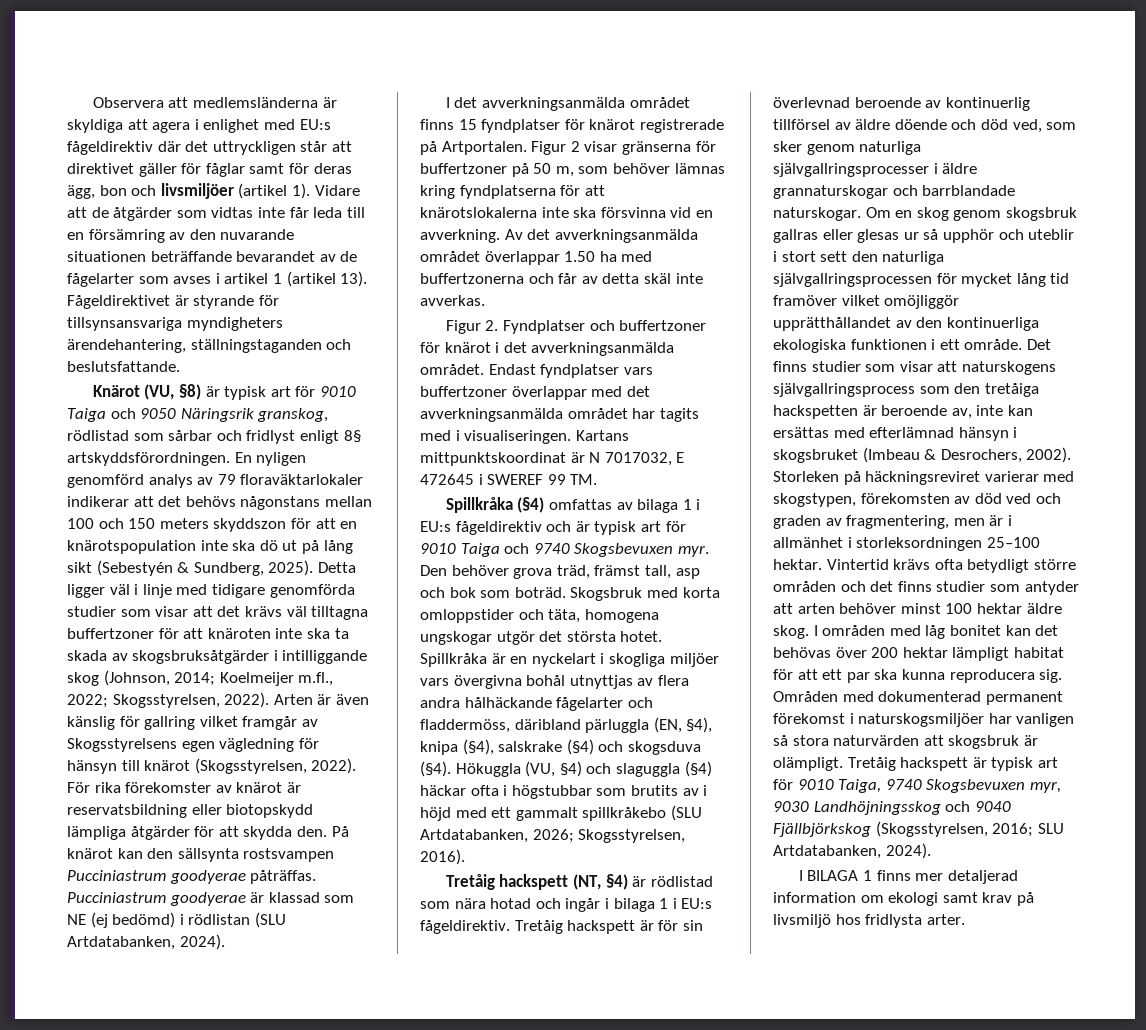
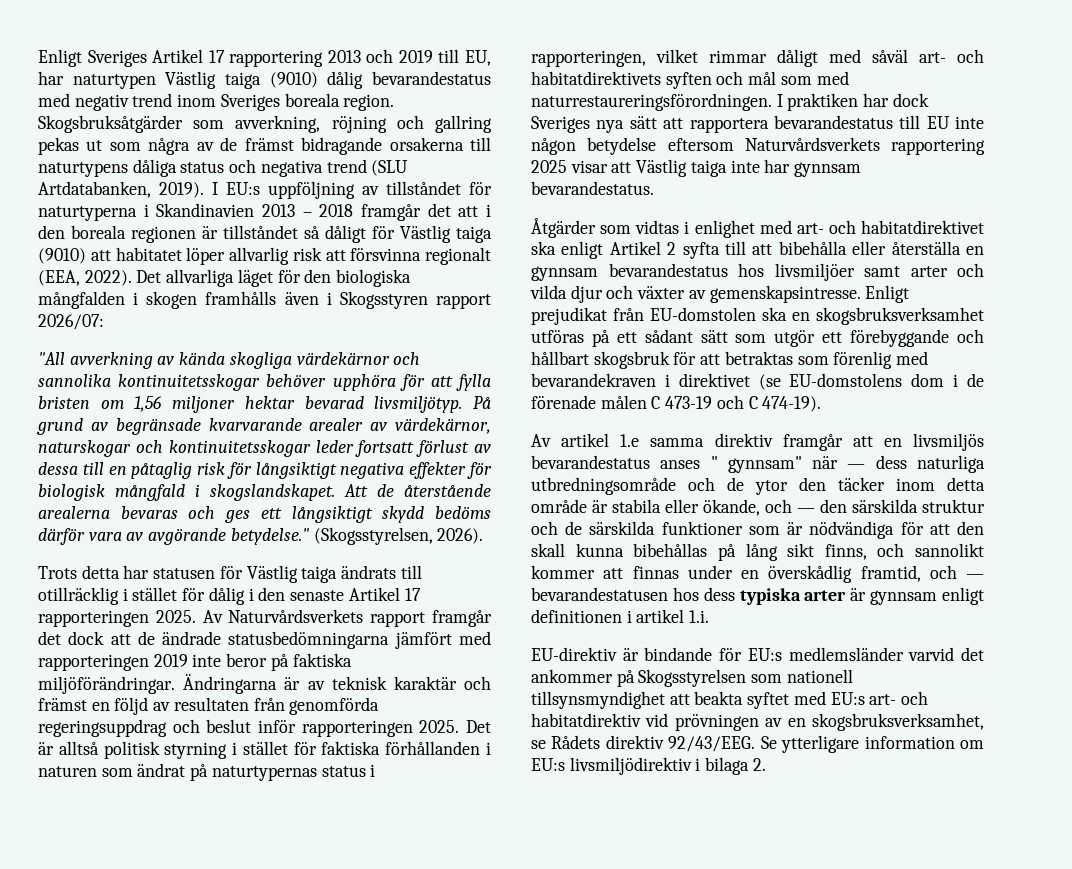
[92,97,337,108] [67,119,331,133] [67,141,352,155] [67,163,352,177] [67,183,360,199] [67,207,365,221] [67,229,295,243] [67,251,358,262] [67,271,368,287] [67,295,279,309] [67,317,283,331] [67,339,352,353] [67,361,180,372] [92,384,356,400] [67,408,329,422] [67,430,361,444] [67,452,307,466] [67,474,364,488] [67,496,372,510] [67,518,358,532] [67,540,353,554] [67,560,356,576] [67,584,355,598] [67,606,369,620] [67,628,349,639] [67,650,368,664] [67,670,334,686] [67,692,369,708] [67,716,318,730] [67,738,319,752] [67,758,357,774] [67,782,301,793] [67,804,314,818] [67,826,349,840] [67,848,335,862] [67,870,317,884] [67,892,355,906] [67,912,286,928] [67,934,225,950] [445,97,690,111] [420,119,724,133] [420,141,716,155] [420,163,725,177] [420,185,605,199] [420,207,713,218] [420,229,698,243] [420,251,653,265] [420,273,703,284] [420,295,485,306] [445,320,707,334] [420,342,675,356] [420,364,653,378] [420,386,650,400] [420,408,699,422] [420,430,629,444] [420,452,685,466] [420,474,598,485] [445,497,701,513] [420,521,686,535] [420,543,709,557] [420,565,700,579] [420,587,720,601] [420,609,659,623] [420,631,663,645] [420,653,719,667] [420,675,689,689] [420,697,653,711] [420,717,713,733] [420,739,701,755] [420,761,712,777] [420,785,708,799] [420,805,702,821] [420,829,686,843] [420,849,465,865] [445,874,713,890] [420,898,713,912] [420,920,703,934] [773,97,1030,111] [773,119,1077,133] [773,141,922,155] [773,163,978,177] [773,185,1016,199] [773,207,1077,221] [773,229,1075,243] [773,251,945,265] [773,273,1070,287] [773,295,960,309] [773,317,1039,331] [773,339,1051,353] [773,361,1056,375] [773,383,1039,397] [773,405,1033,419] [773,427,1018,441] [773,447,1072,463] [773,471,1075,485] [773,493,1061,507] [773,515,1012,529] [773,537,1040,551] [773,559,1076,573] [773,581,1079,595] [773,603,1062,614] [773,625,1059,639] [773,647,1064,661] [773,669,1063,683] [773,691,1063,705] [773,713,1075,727] [773,735,1038,749] [773,757,1058,771] [773,779,1061,793] [773,801,1011,815] [773,821,1064,837] [773,843,931,859] [798,870,1018,884] [773,892,1034,906] [773,914,965,928] Observera att medlemsländerna är skyldiga att agera i enlighet med EU:s fågeldirektiv där det uttryckligen står att direktivet gäller för fåglar samt för deras ägg, bon och livsmiljöer (artikel 1). Vidare att de åtgärder som vidtas inte får leda till en försämring av den nuvarande situationen beträffande bevarandet av de fågelarter som avses i artikel 1 (artikel 13). Fågeldirektivet är styrande för tillsynsansvariga myndigheters ärendehantering, ställningstaganden och beslutsfattande. // Knärot (VU, §8) är typisk art för 9010 Taiga och 9050 Näringsrik granskog, rödlistad som sårbar och fridlyst enligt 8§ artskyddsförordningen. En nyligen genomförd analys av 79 floraväktarlokaler indikerar att det behövs någonstans mellan 100 och 150 meters skyddszon för att en knärotspopulation inte ska dö ut på lång sikt (Sebestyén & Sundberg, 2025). Detta ligger väl i linje med tidigare genomförda studier som visar att det krävs väl tilltagna buffertzoner för att knäroten inte ska ta skada av skogsbruksåtgärder i intilliggande skog (Johnson, 2014; Koelmeijer m.fl., 2022; Skogsstyrelsen, 2022). Arten är även känslig för gallring vilket framgår av Skogsstyrelsens egen vägledning för hänsyn till knärot (Skogsstyrelsen, 2022). För rika förekomster av knärot är reservatsbildning eller biotopskydd lämpliga åtgärder för att skydda den. På knärot kan den sällsynta rostsvampen Pucciniastrum goodyerae påträffas. Pucciniastrum goodyerae är klassad som NE (ej bedömd) i rödlistan (SLU Artdatabanken, 2024). // I det avverkningsanmälda området finns 15 fyndplatser för knärot registrerade på Artportalen. Figur 2 visar gränserna för buffertzoner på 50 m, som behöver lämnas kring fyndplatserna för att knärotslokalerna inte ska försvinna vid en avverkning. Av det avverkningsanmälda området överlappar 1.50 ha med buffertzonerna och får av detta skäl inte avverkas. // Figur 2. Fyndplatser och buffertzoner för knärot i det avverkningsanmälda området. Endast fyndplatser vars buffertzoner överlappar med det avverkningsanmälda området har tagits med i visualiseringen. Kartans mittpunktskoordinat är N 7017032, E 472645 i SWEREF 99 TM. // Spillkråka (§4) omfattas av bilaga 1 i EU:s fågeldirektiv och är typisk art för 9010 Taiga och 9740 Skogsbevuxen myr. Den behöver grova träd, främst tall, asp och bok som boträd. Skogsbruk med korta omloppstider och täta, homogena ungskogar utgör det största hotet. Spillkråka är en nyckelart i skogliga miljöer vars övergivna bohål utnyttjas av flera andra hålhäckande fågelarter och fladdermöss, däribland pärluggla (EN, §4), knipa (§4), salskrake (§4) och skogsduva (§4). Hökuggla (VU, §4) och slaguggla (§4) häckar ofta i högstubbar som brutits av i höjd med ett gammalt spillkråkebo (SLU Artdatabanken, 2026; Skogsstyrelsen, 2016). // Tretåig hackspett (NT, §4) är rödlistad som nära hotad och ingår i bilaga 1 i EU:s fågeldirektiv. Tretåig hackspett är för sin överlevnad beroende av kontinuerlig tillförsel av äldre döende och död ved, som sker genom naturliga självgallringsprocesser i äldre grannaturskogar och barrblandade naturskogar. Om en skog genom skogsbruk gallras eller glesas ur så upphör och uteblir i stort sett den naturliga självgallringsprocessen för mycket lång tid framöver vilket omöjliggör upprätthållandet av den kontinuerliga ekologiska funktionen i ett område. Det finns studier som visar att naturskogens självgallringsprocess som den tretåiga hackspetten är beroende av, inte kan ersättas med efterlämnad hänsyn i skogsbruket (Imbeau & Desrochers, 2002). Storleken på häckningsreviret varierar med skogstypen, förekomsten av död ved och graden av fragmentering, men är i allmänhet i storleksordningen 25–100 hektar. Vintertid krävs ofta betydligt större områden och det finns studier som antyder att arten behöver minst 100 hektar äldre skog. I områden med låg bonitet kan det behövas över 200 hektar lämpligt habitat för att ett par ska kunna reproducera sig. Områden med dokumenterad permanent förekomst i naturskogsmiljöer har vanligen så stora naturvärden att skogsbruk är olämpligt. Tretåig hackspett är typisk art för 9010 Taiga, 9740 Skogsbevuxen myr, 9030 Landhöjningsskog och 9040 Fjällbjörkskog (Skogsstyrelsen, 2016; SLU Artdatabanken, 2024). // I BILAGA 1 finns mer detaljerad information om ekologi samt krav på livsmiljö hos fridlysta arter. -> [38,49,491,67] [38,71,491,89] [38,93,395,111] [38,115,492,133] [38,137,492,155] [38,159,409,177] [38,181,492,199] [38,203,492,221] [38,225,492,243] [38,247,491,265] [38,269,412,287] [38,291,492,309] [38,314,104,330] [38,352,421,369] [38,374,492,391] [38,396,492,413] [37,418,491,435] [38,440,491,457] [38,462,492,479] [38,484,491,501] [38,506,492,523] [38,527,484,545] [38,565,422,583] [38,587,421,605] [38,609,493,627] [38,631,491,649] [38,653,352,671] [38,674,492,694] [38,697,380,715] [38,719,492,737] [38,741,491,759] [38,763,376,781] [531,49,984,67] [531,71,849,89] [531,93,929,111] [531,115,984,133] [531,137,985,155] [531,159,862,177] [531,181,654,195] [531,218,984,238] [531,241,984,259] [531,263,984,281] [530,285,910,303] [531,307,984,325] [531,329,984,347] [531,351,929,369] [531,373,984,390] [531,395,822,412] [531,433,984,451] [531,455,985,473] [531,477,985,495] [531,499,985,516] [531,521,984,539] [531,543,984,561] [531,565,984,583] [531,587,984,605] [531,609,710,623] [531,647,984,661] [531,669,853,687] [531,691,929,709] [531,713,984,731] [531,735,984,753] [531,757,766,775] Enligt Sveriges Artikel 17 rapportering 2013 och 2019 till EU, har naturtypen Västlig taiga (9010) dålig bevarandestatus med negativ trend inom Sveriges boreala region. Skogsbruksåtgärder som avverkning, röjning och gallring pekas ut som några av de främst bidragande orsakerna till naturtypens dåliga status och negativa trend (SLU Artdatabanken, 2019). I EU:s uppföljning av tillståndet för naturtyperna i Skandinavien 2013 – 2018 framgår det att i den boreala regionen är tillståndet så dåligt för Västlig taiga (9010) att habitatet löper allvarlig risk att försvinna regionalt (EEA, 2022). Det allvarliga läget för den biologiska mångfalden i skogen framhålls även i Skogsstyren rapport 2026/07: // "All avverkning av kända skogliga värdekärnor och sannolika kontinuitetsskogar behöver upphöra för att fylla bristen om 1,56 miljoner hektar bevarad livsmiljötyp. På grund av begränsade kvarvarande arealer av värdekärnor, naturskogar och kontinuitetsskogar leder fortsatt förlust av dessa till en påtaglig risk för långsiktigt negativa effekter för biologisk mångfald i skogslandskapet. Att de återstående arealerna bevaras och ges ett långsiktigt skydd bedöms därför vara av avgörande betydelse." (Skogsstyrelsen, 2026). // Trots detta har statusen för Västlig taiga ändrats till otillräcklig i stället för dålig i den senaste Artikel 17 rapporteringen 2025. Av Naturvårdsverkets rapport framgår det dock att de ändrade statusbedömningarna jämfört med rapporteringen 2019 inte beror på faktiska miljöförändringar. Ändringarna är av teknisk karaktär och främst en följd av resultaten från genomförda regeringsuppdrag och beslut inför rapporteringen 2025. Det är alltså politisk styrning i stället för faktiska förhållanden i naturen som ändrat på naturtypernas status i rapporteringen, vilket rimmar dåligt med såväl art- och habitatdirektivets syften och mål som med naturrestaureringsförordningen. I praktiken har dock Sveriges nya sätt att rapportera bevarandestatus till EU inte någon betydelse eftersom Naturvårdsverkets rapportering 2025 visar att Västlig taiga inte har gynnsam bevarandestatus. // Åtgärder som vidtas i enlighet med art- och habitatdirektivet ska enligt Artikel 2 syfta till att bibehålla eller återställa en gynnsam bevarandestatus hos livsmiljöer samt arter och vilda djur och växter av gemenskapsintresse. Enligt prejudikat från EU-domstolen ska en skogsbruksverksamhet utföras på ett sådant sätt som utgör ett förebyggande och hållbart skogsbruk för att betraktas som förenlig med bevarandekraven i direktivet (se EU-domstolens dom i de förenade målen C 473-19 och C 474-19). // Av artikel 1.e samma direktiv framgår att en livsmiljös bevarandestatus anses " gynnsam" när — dess naturliga utbredningsområde och de ytor den täcker inom detta område är stabila eller ökande, och — den särskilda struktur och de särskilda funktioner som är nödvändiga för att den skall kunna bibehållas på lång sikt finns, och sannolikt kommer att finnas under en överskådlig framtid, och — bevarandestatusen hos dess typiska arter är gynnsam enligt definitionen i artikel 1.i. // EU-direktiv är bindande för EU:s medlemsländer varvid det ankommer på Skogsstyrelsen som nationell tillsynsmyndighet att beakta syftet med EU:s art- och habitatdirektiv vid prövningen av en skogsbruksverksamhet, se Rådets direktiv 92/43/EEG. Se ytterligare information om EU:s livsmiljödirektiv i bilaga 2.

